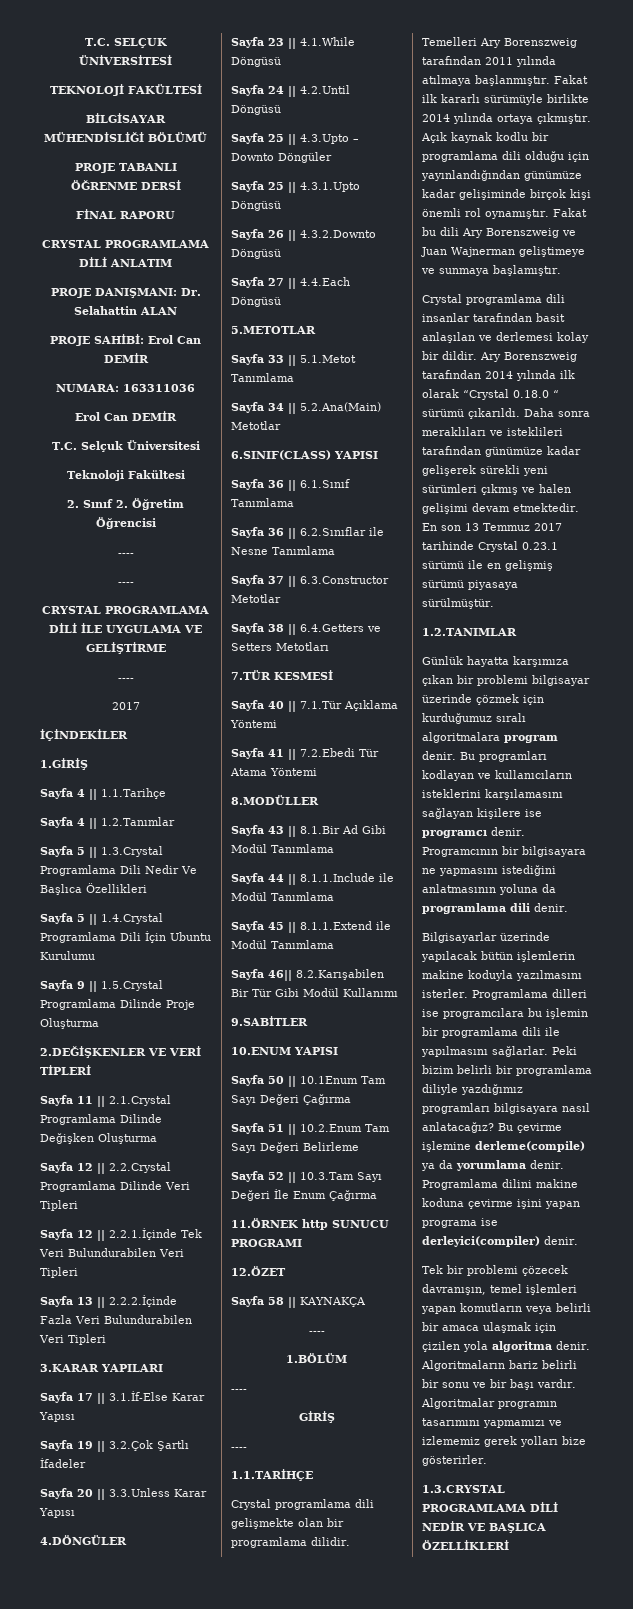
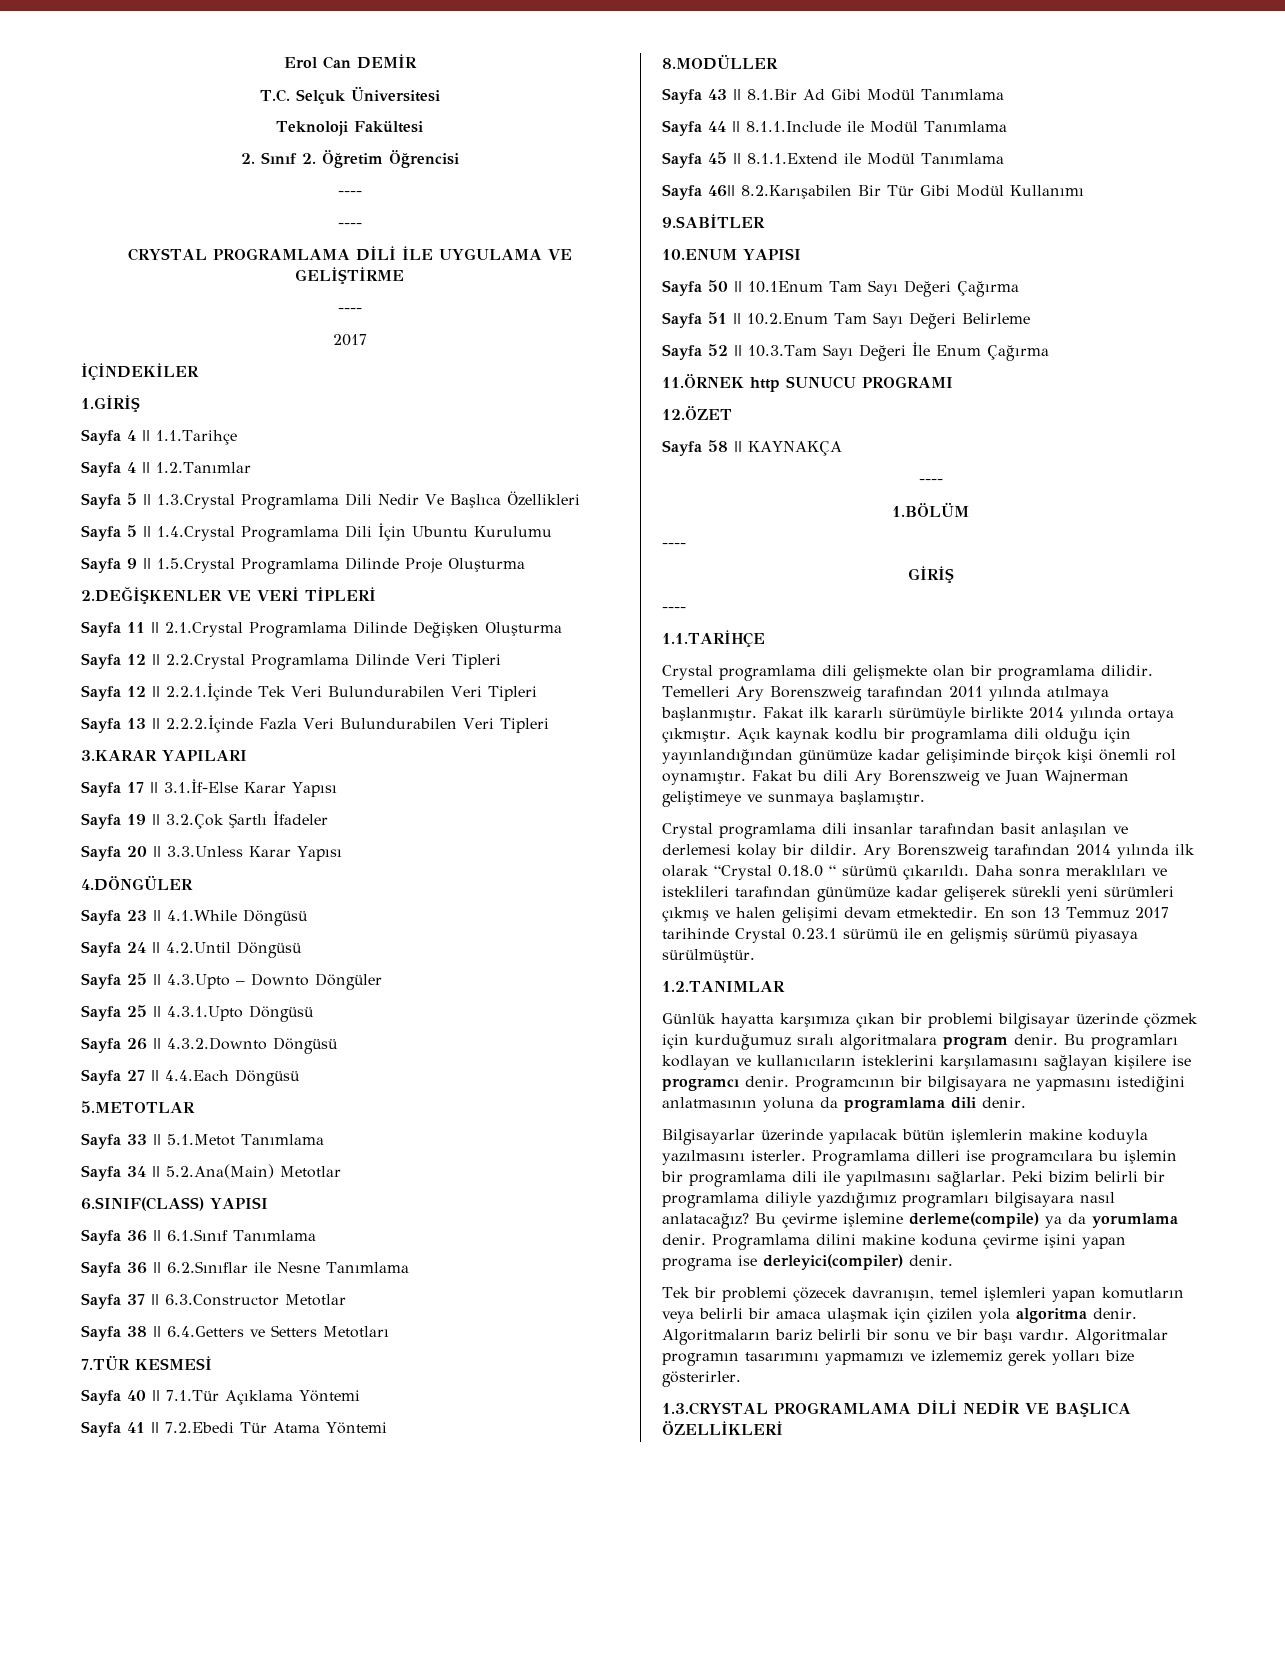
[84,38,167,48] [79,55,172,65] [49,84,202,96] [86,113,166,123] [44,132,207,142] [74,163,177,173] [70,180,181,190] [76,209,175,219] [42,240,209,248] [79,257,172,267] [50,288,201,298] [74,306,177,315] [50,334,201,346] [103,353,149,363] [56,384,195,392] T.C. SELÇUK ÜNİVERSİTESİ // TEKNOLOJİ FAKÜLTESİ // BİLGİSAYAR MÜHENDİSLİĞİ BÖLÜMÜ // PROJE TABANLI ÖĞRENME DERSİ // FİNAL RAPORU // CRYSTAL PROGRAMLAMA DİLİ ANLATIM // PROJE DANIŞMANI: Dr. Selahattin ALAN // PROJE SAHİBİ: Erol Can DEMİR // NUMARA: 163311036 // -> (283, 62) none

